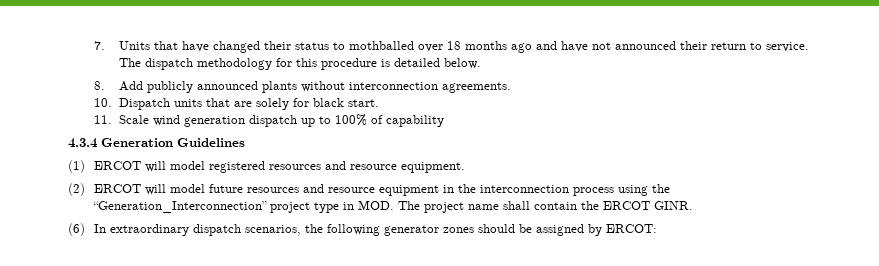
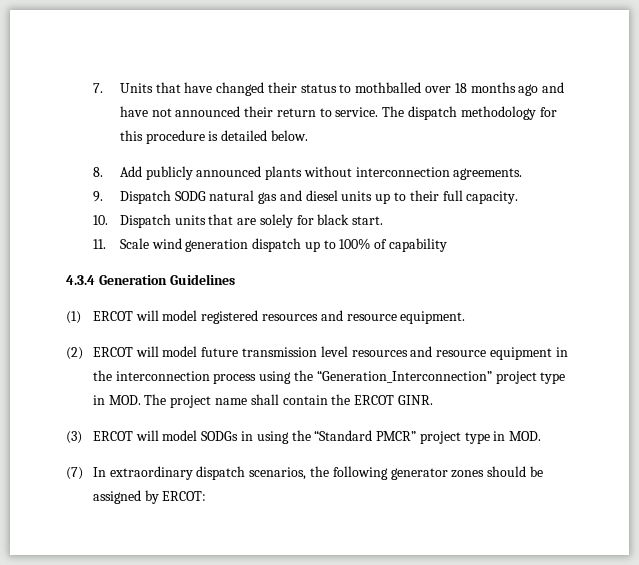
(512, 87) none -> [92,190,519,204] // 9. Dispatch SODG natural gas and diesel units up to their full capacity.
(243, 188) none -> [241,346,348,357] transmission level
[68,223,85,236] (6) -> [66,430,542,444] [66,467,83,480] (3) ERCOT will model SODGs in using the “Standard PMCR” project type in MOD. // (7)

